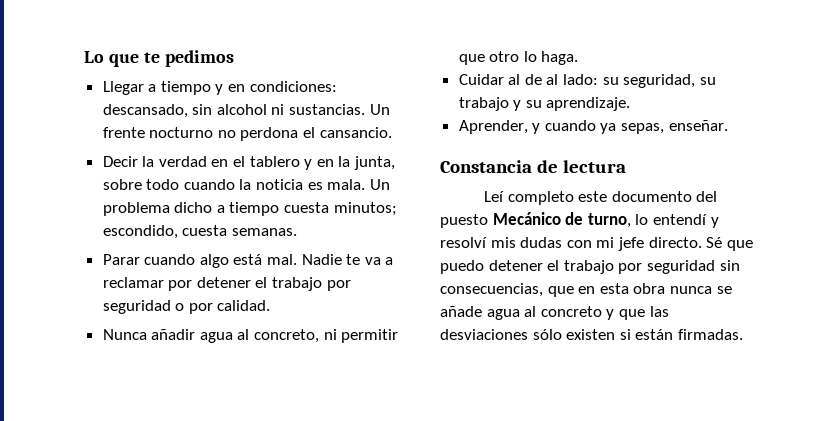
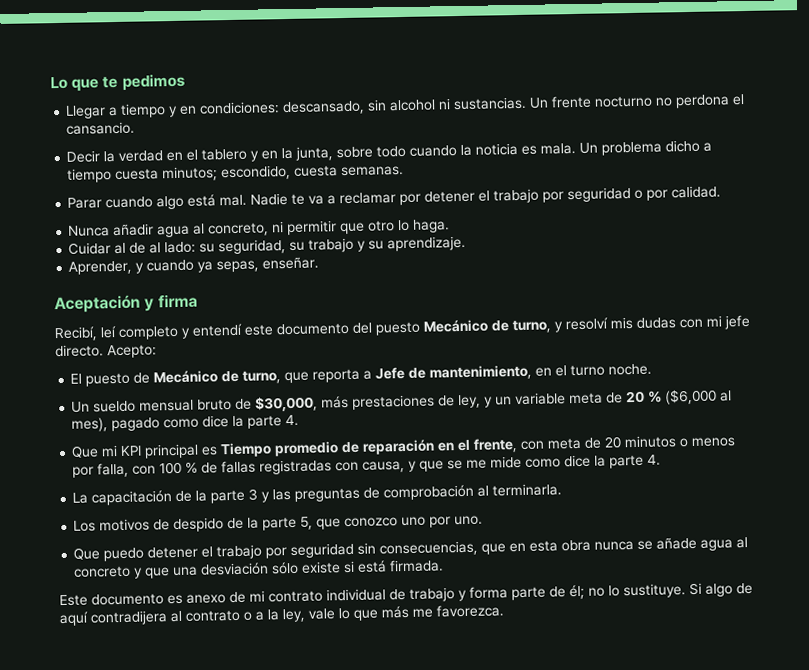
[440,160,627,173] [483,191,574,205] Constancia de lectura // Leí completo -> [54,294,198,314] [54,323,242,342] Aceptación y firma // Recibí, leí completo y entendí
[635,214,707,225] lo entendí -> (551, 326) none
[706,237,753,251] Sé que -> [107,344,157,359] [70,363,653,387] [71,388,733,413] [71,414,300,432] [71,435,736,459] [72,454,662,478] [72,483,563,506] [73,515,484,533] [73,547,101,560] Acepto: // El puesto de Mecánico de turno, que reporta a Jefe de mantenimiento, en el turno noche. // Un sueldo mensual bruto de $30,000, más prestaciones de ley, y un variable meta de 20 % ($6,000 al mes), pagado como dice la parte 4. // Que mi KPI principal es Tiempo promedio de reparación en el frente, con meta de 20 minutos o menos por falla, con 100 % de fallas registradas con causa, y que se me mide como dice la parte 4. // La capacitación de la parte 3 y las preguntas de comprobación al terminarla. // Los motivos de despido de la parte 5, que conozco uno por uno. // Que
[649,306,669,317] [440,329,743,340] las desviaciones sólo existen si están firmadas. -> [173,559,445,577] [59,582,753,607] [59,604,504,627] una desviación sólo existe si está firmada. // Este documento es anexo de mi contrato individual de trabajo y forma parte de él; no lo sustituye. Si algo de aquí contradijera al contrato o a la ley, vale lo que más me favorezca.

